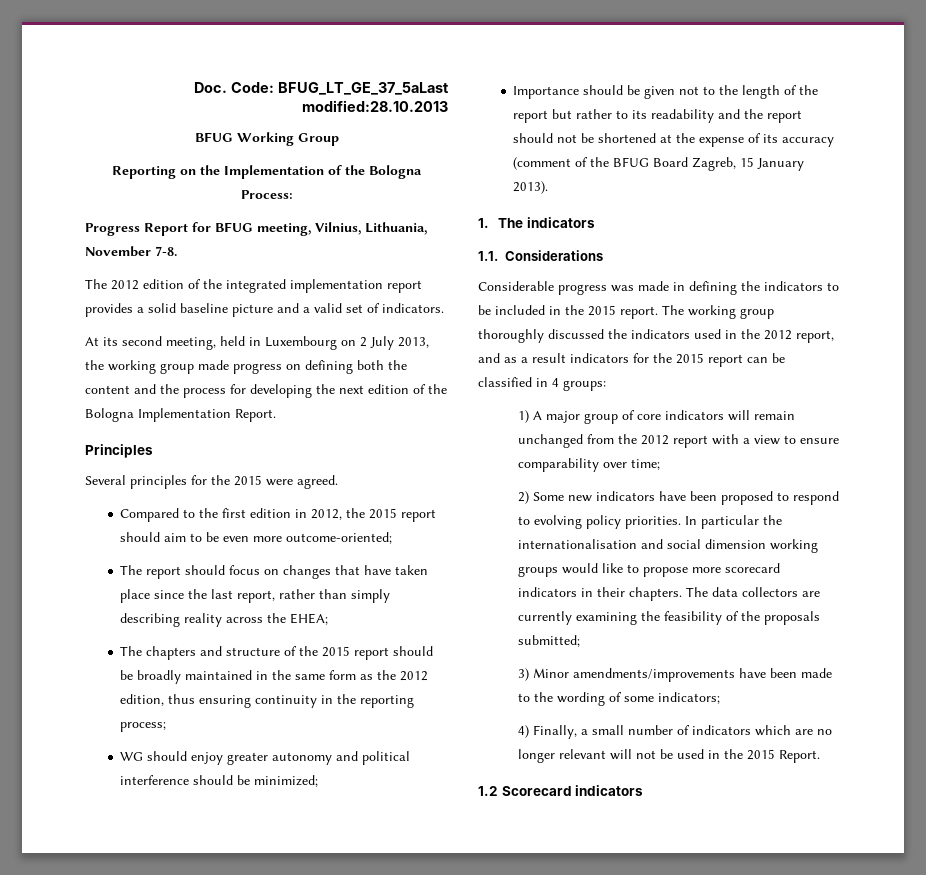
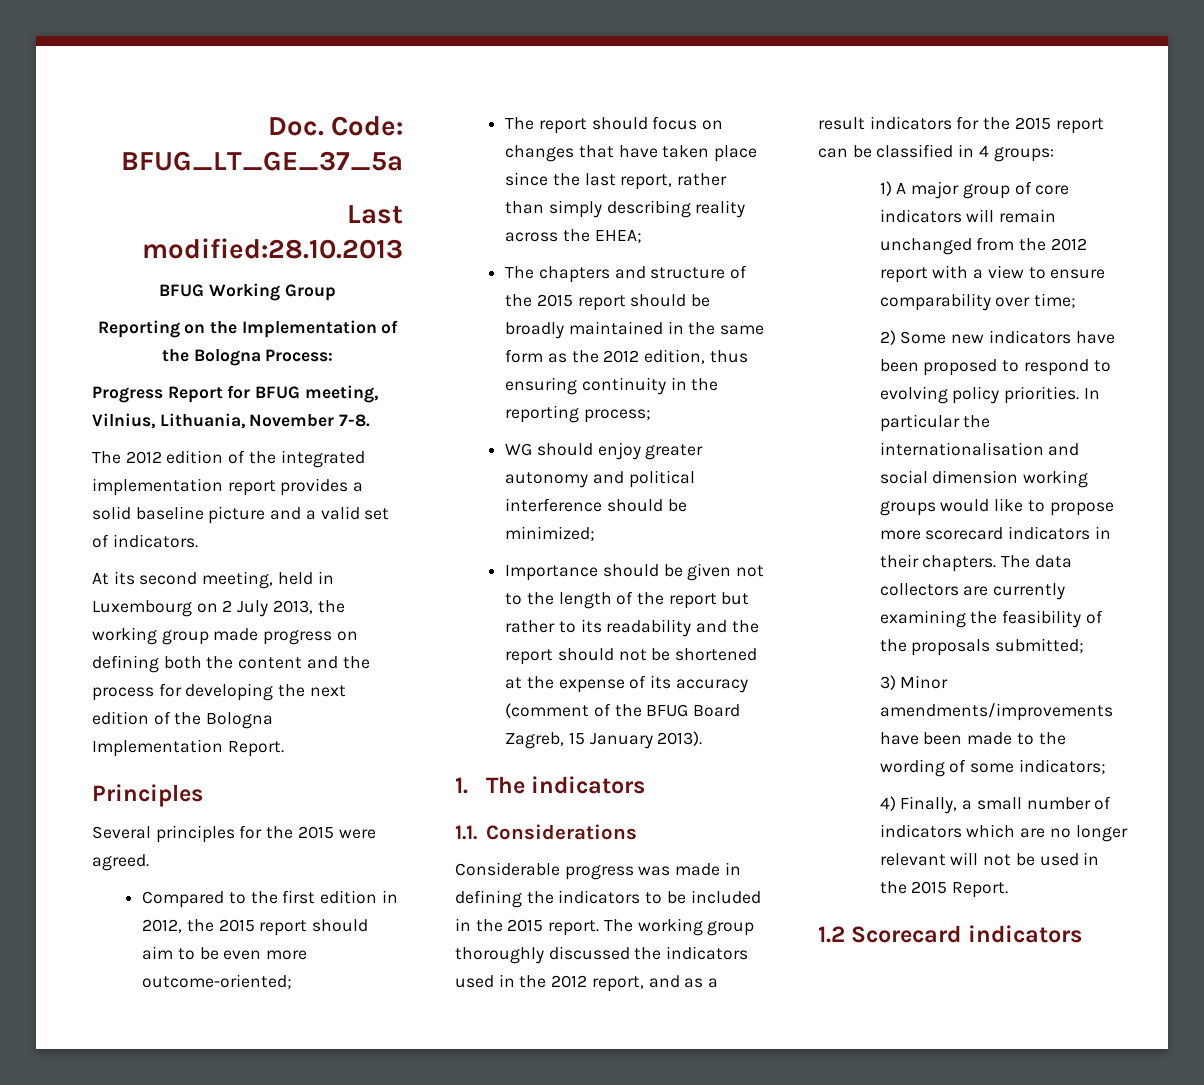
[278,82,449,95] BFUG_LT_GE_37_5aLast -> [121,151,403,171] [347,205,403,224] BFUG_LT_GE_37_5a // Last

